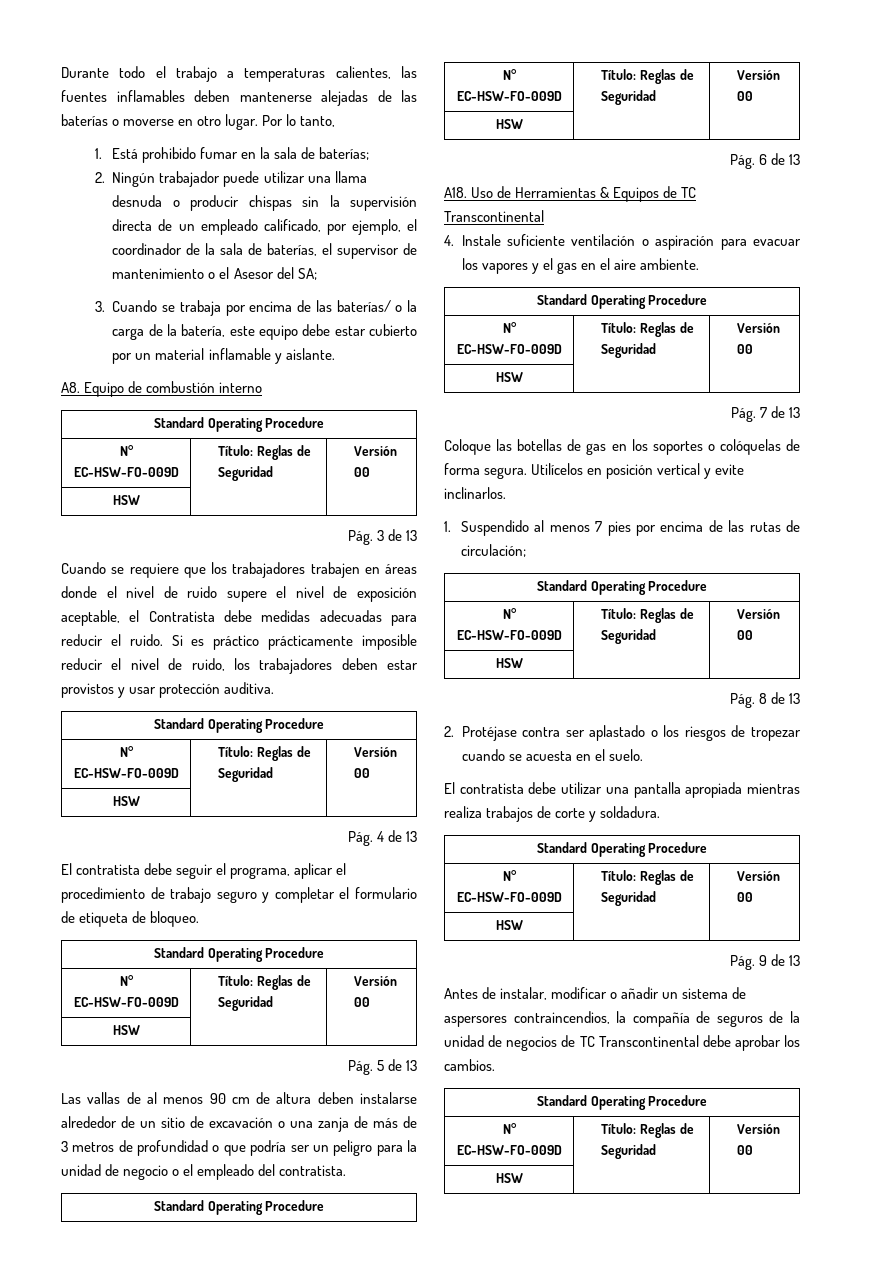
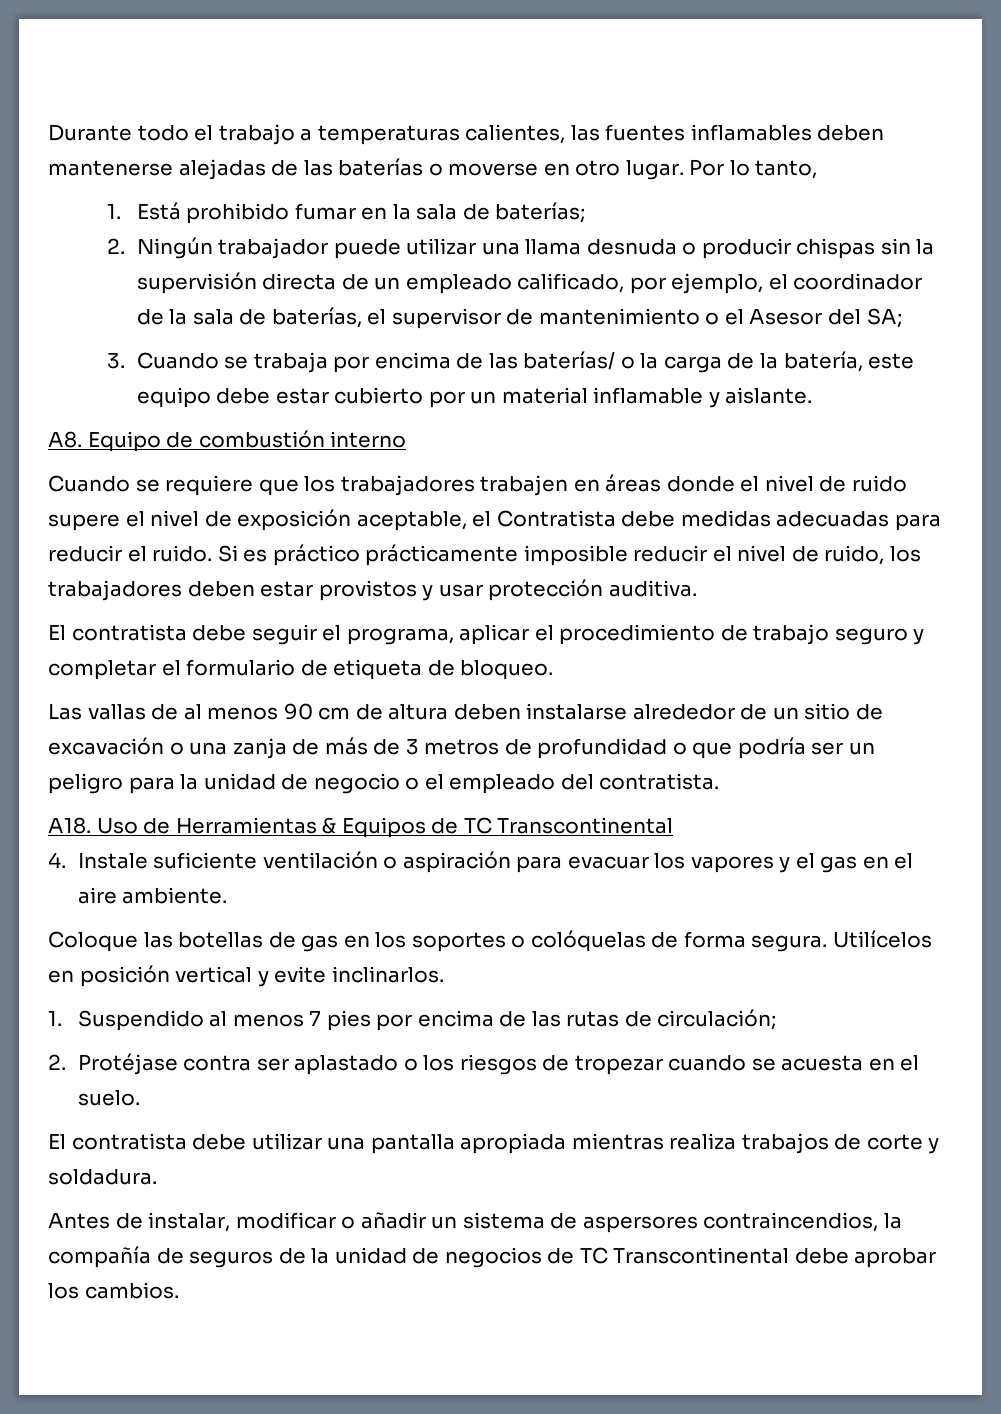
[153,417,325,432] [119,445,134,456] [73,467,179,477] [218,445,311,460] [218,466,274,481] [354,446,398,456] [354,467,371,477] [112,495,140,505] [347,529,418,545] // Standard Operating Procedure // N° EC-HSW-FO-009D | Título: Reglas de Seguridad | Versión 00 // HSW | | // Pág. 3 de 13 -> (407, 439) none
[153,718,325,733] [119,746,134,757] [73,768,179,778] [218,746,311,761] [218,767,274,782] [354,747,398,757] [354,768,371,778] [112,796,140,806] [347,830,418,846] // Standard Operating Procedure // N° EC-HSW-FO-009D | Título: Reglas de Seguridad | Versión 00 // HSW | | // Pág. 4 de 13 -> (697, 588) none
[153,947,325,962] [119,975,134,986] [73,997,179,1007] [218,975,311,990] [218,996,274,1011] [354,976,398,986] [354,997,371,1007] [112,1025,140,1035] [347,1059,418,1075] // Standard Operating Procedure // N° EC-HSW-FO-009D | Título: Reglas de Seguridad | Versión 00 // HSW | | // Pág. 5 de 13 -> (554, 670) none
[153,1200,325,1215] [502,69,517,80] [456,91,562,101] [601,69,694,84] [601,90,657,105] [737,70,781,80] [737,91,754,101] [495,119,523,129] [729,153,800,169] // Standard Operating Procedure // N° EC-HSW-FO-009D | Título: Reglas de Seguridad | Versión 00 // HSW | | // Pág. 6 de 13 -> (720, 781) none
[536,294,708,309] [502,322,517,333] [456,344,562,354] [601,322,694,337] [601,343,657,358] [737,323,781,333] [737,344,754,354] [495,372,523,382] [730,406,800,422] // Standard Operating Procedure // N° EC-HSW-FO-009D | Título: Reglas de Seguridad | Versión 00 // HSW | | // Pág. 7 de 13 -> (228, 895) none
[536,580,708,595] [502,608,517,619] [456,630,562,640] [601,608,694,623] [601,629,657,644] [737,609,781,619] [737,630,754,640] [495,658,523,668] [729,692,800,708] // Standard Operating Procedure // N° EC-HSW-FO-009D | Título: Reglas de Seguridad | Versión 00 // HSW | | // Pág. 8 de 13 -> (777, 1019) none
[536,842,708,857] [502,870,517,881] [456,892,562,902] [601,870,694,885] [601,891,657,906] [737,871,781,881] [737,892,754,902] [495,920,523,930] [729,954,800,970] // Standard Operating Procedure // N° EC-HSW-FO-009D | Título: Reglas de Seguridad | Versión 00 // HSW | | // Pág. 9 de 13 -> (157, 1177) none
[536,1095,708,1110] [502,1123,517,1134] [456,1145,562,1155] [601,1123,694,1138] [601,1144,657,1159] [737,1124,781,1134] [737,1145,754,1155] [495,1173,523,1183] // Standard Operating Procedure // N° EC-HSW-FO-009D | Título: Reglas de Seguridad | Versión 00 // HSW | | -> (179, 1290) none

